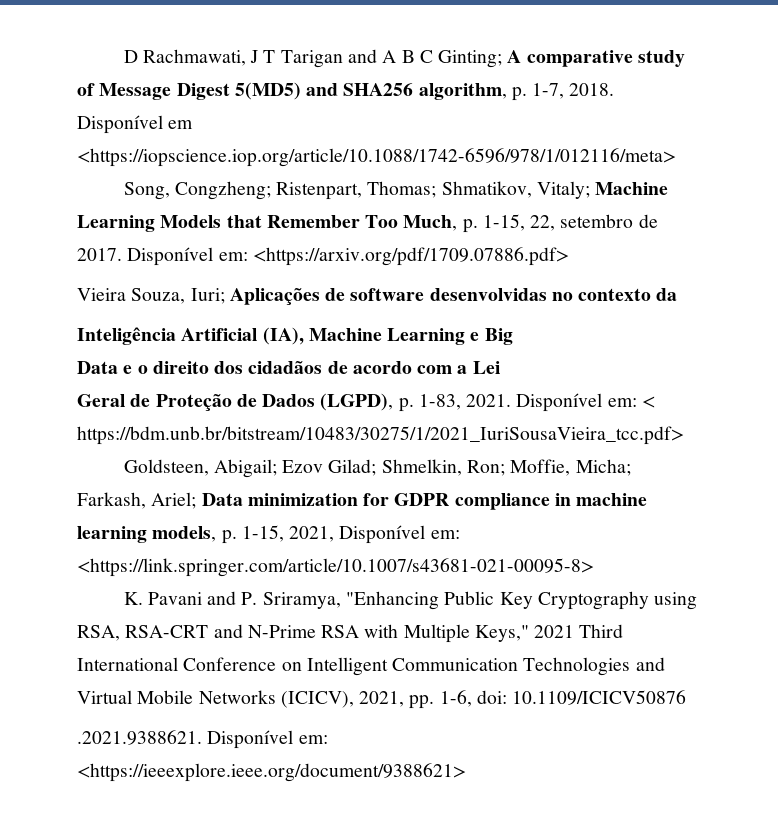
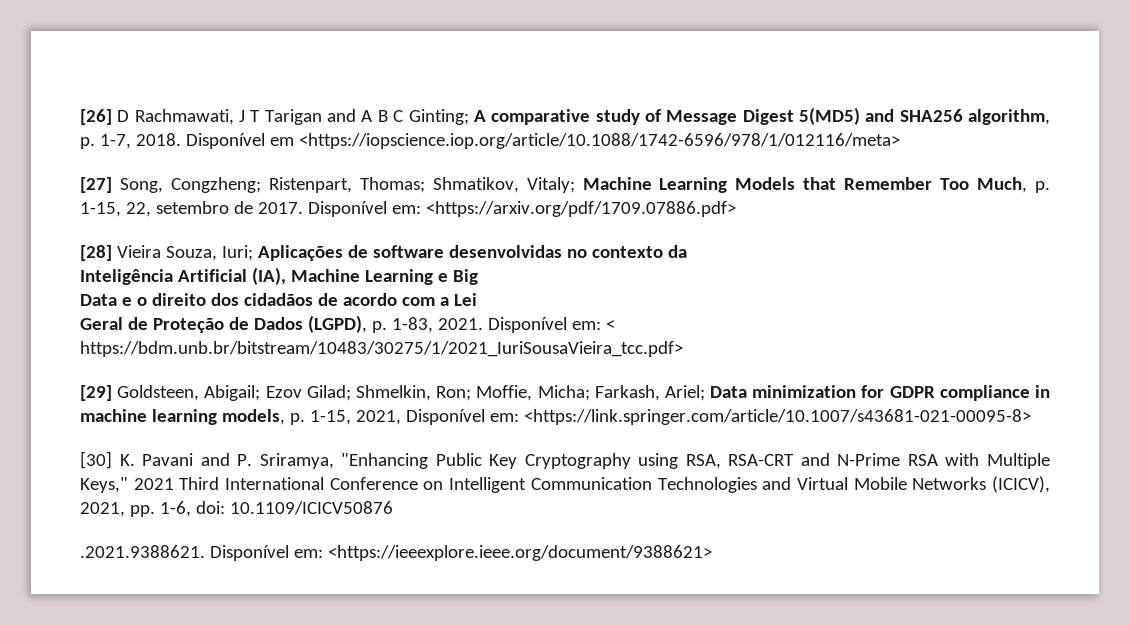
(123, 56) none -> [80,109,112,125] [26]
(676, 157) none -> [80,177,112,193] [27]
(569, 256) none -> [80,245,112,261] [28]
(684, 435) none -> [80,385,112,401] [29]
(594, 567) none -> [80,451,112,469] [30]

